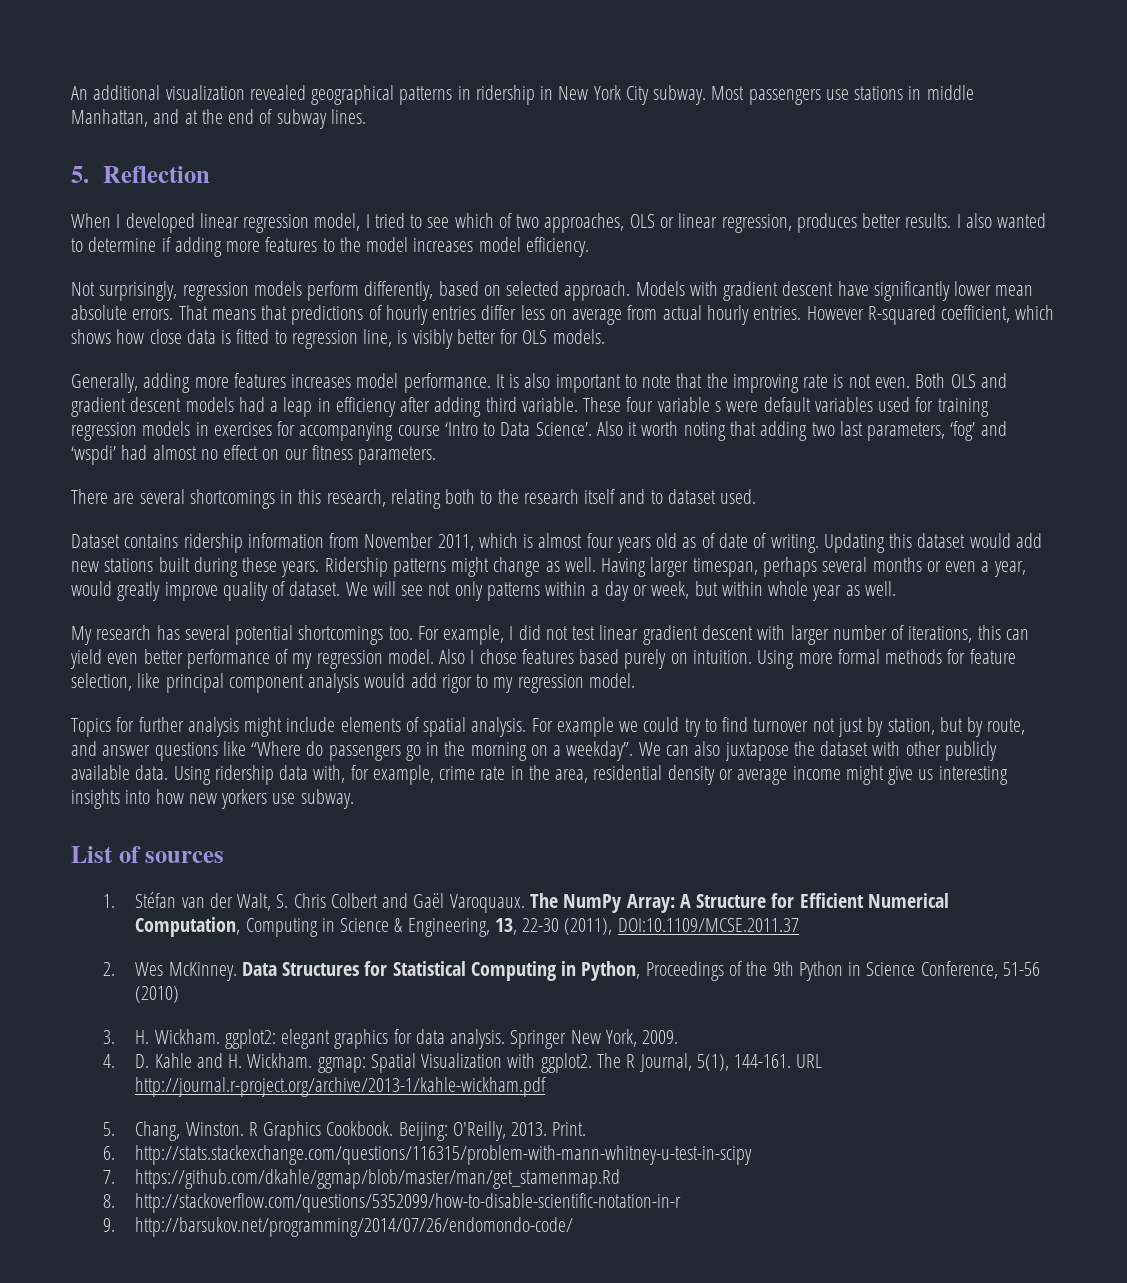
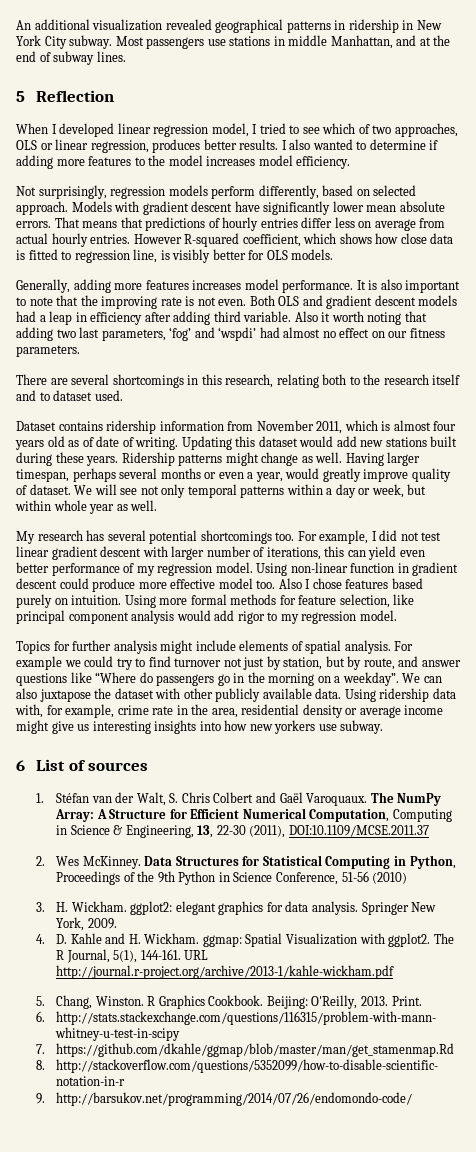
[71,166,89,183] 5. -> [16,91,25,102] 5
[583,397,989,417] [71,421,592,441] These four variable s were default variables used for training regression models in exercises for accompanying course ‘Intro to Data Science’. -> (292, 316) none
(483, 591) none -> [187,484,237,498] temporal
(434, 656) none -> [256,562,459,576] [16,578,276,592] Using non-linear function in gradient descent could produce more effective model too.
(354, 799) none -> [16,760,25,771] 6

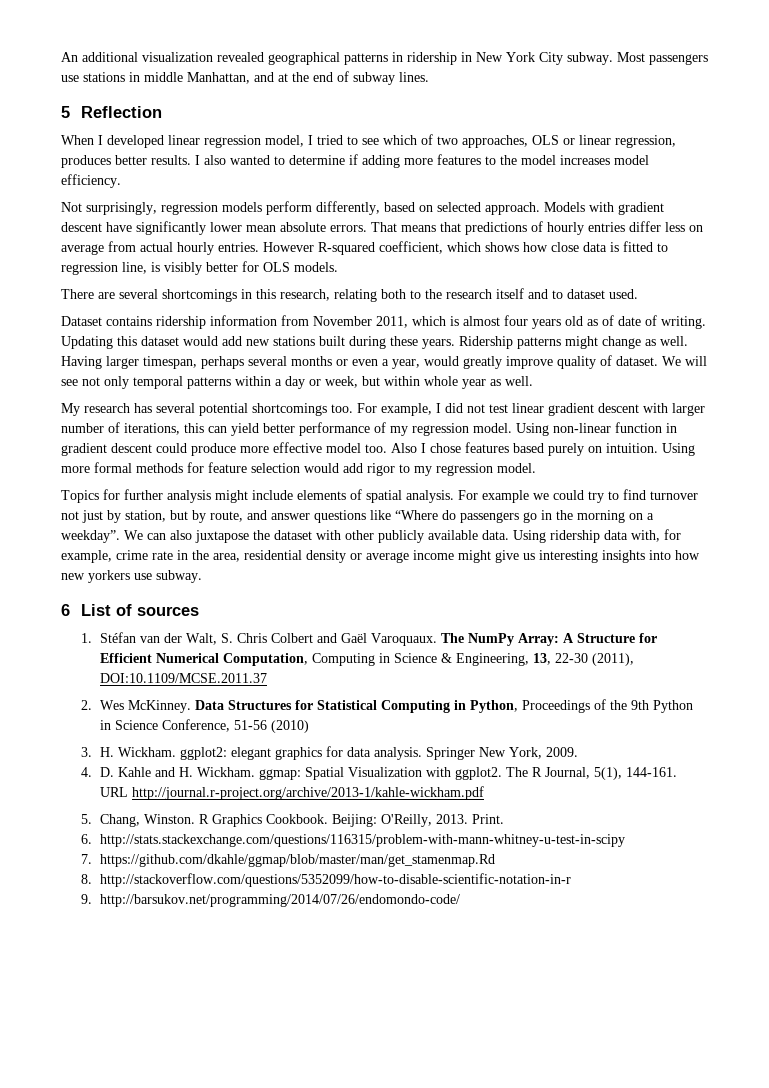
[16,279,461,293] [16,295,458,309] [16,311,427,325] [16,327,445,341] [16,345,80,357] // Generally, adding more features increases model performance. It is also important to note that the improving rate is not even. Both OLS and gradient descent models had a leap in efficiency after adding third variable. Also it worth noting that adding two last parameters, ‘fog’ and ‘wspdi’ had almost no effect on our fitness parameters. -> (338, 267) none
[399,550,425,557] even -> (259, 429) none
[339,594,415,608] [16,610,175,624] selection, like principal component analysis -> [251,463,300,473] selection

